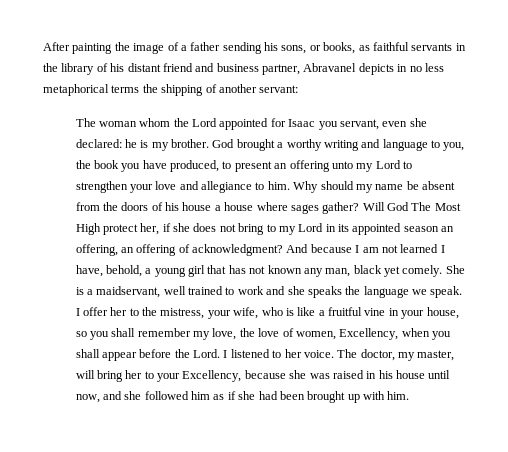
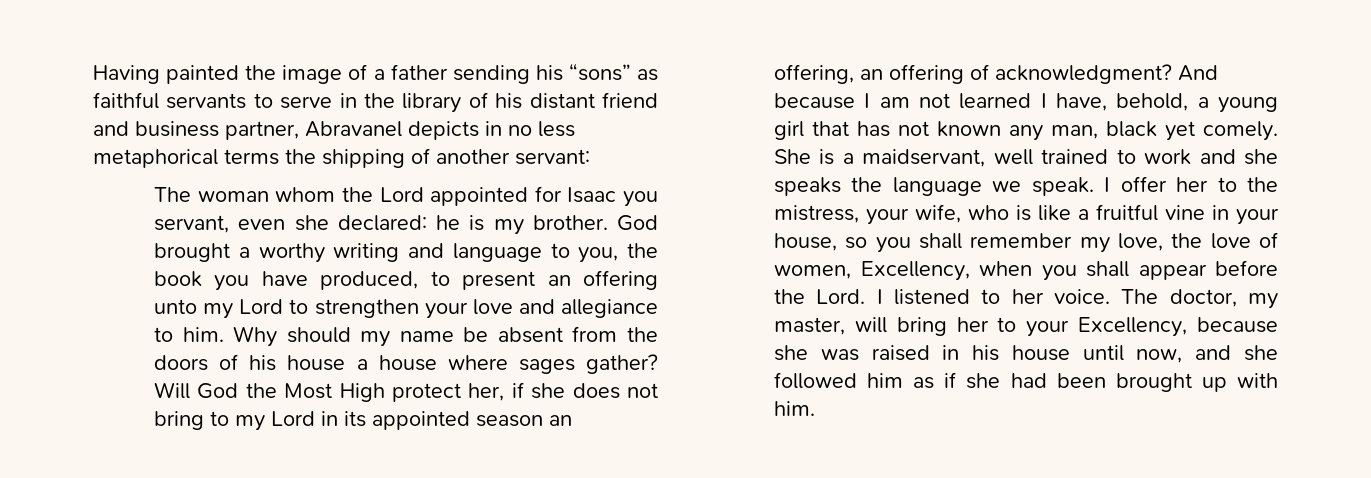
[43,42,113,54] After painting -> [93,65,240,84] Having painted
[281,42,356,54] sons, or books, -> [568,63,631,81] “sons”
(453, 47) none -> [253,93,333,109] to serve
[411,202,432,211] The -> [245,383,277,398] the

